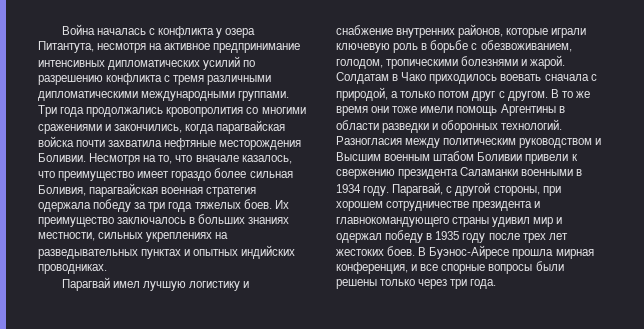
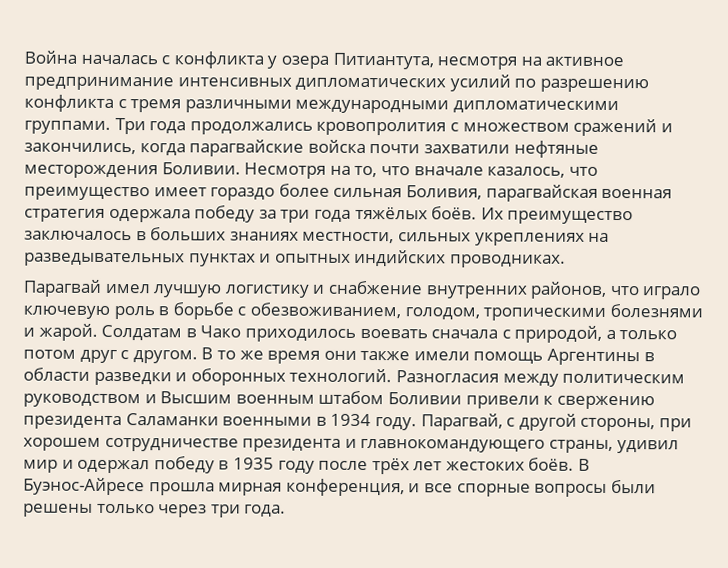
[38,41,94,53] Питантута, -> [332,52,434,70] Питиантута,
[38,91,236,101] дипломатическими международными -> [295,99,619,114] международными дипломатическими
[246,107,306,114] [38,124,102,134] со многими сражениями -> [449,118,658,137] с множеством сражений
[216,120,286,134] парагвайская -> [189,139,305,157] парагвайские
[108,140,163,147] захватила -> [423,144,510,154] захватили
[194,199,272,209] тяжелых боев. -> [354,206,478,220] тяжёлых боёв.
[506,28,587,38] которые играли -> [609,285,701,300] что играло
[392,106,418,113] тоже -> [360,350,411,361] также
[452,217,490,227] страны -> [548,439,613,453] страны,
[522,233,546,243] трех -> [371,458,410,475] трёх
[387,246,416,256] боев. -> [528,457,575,471] боёв.

